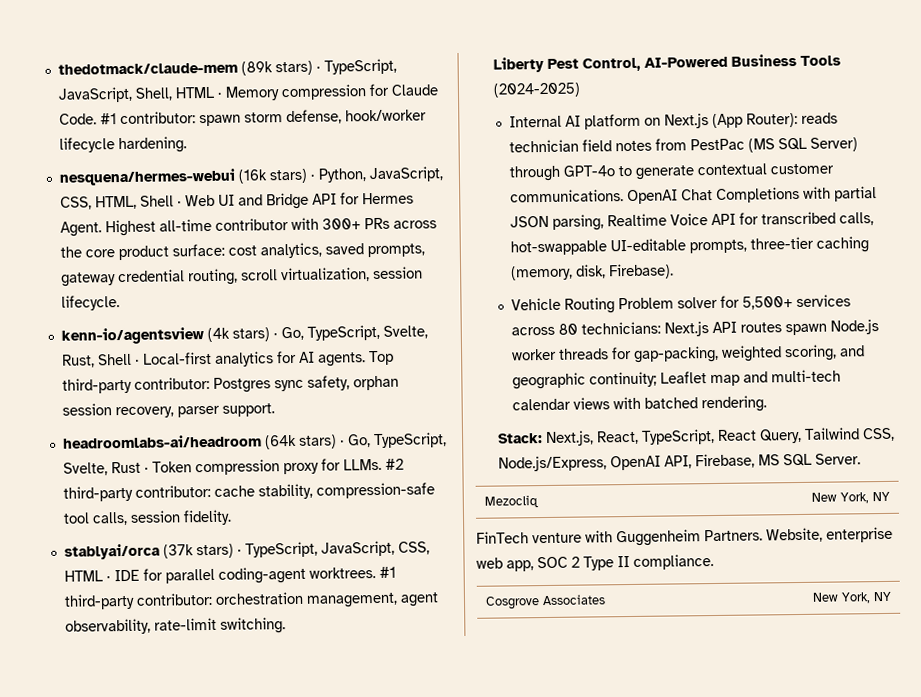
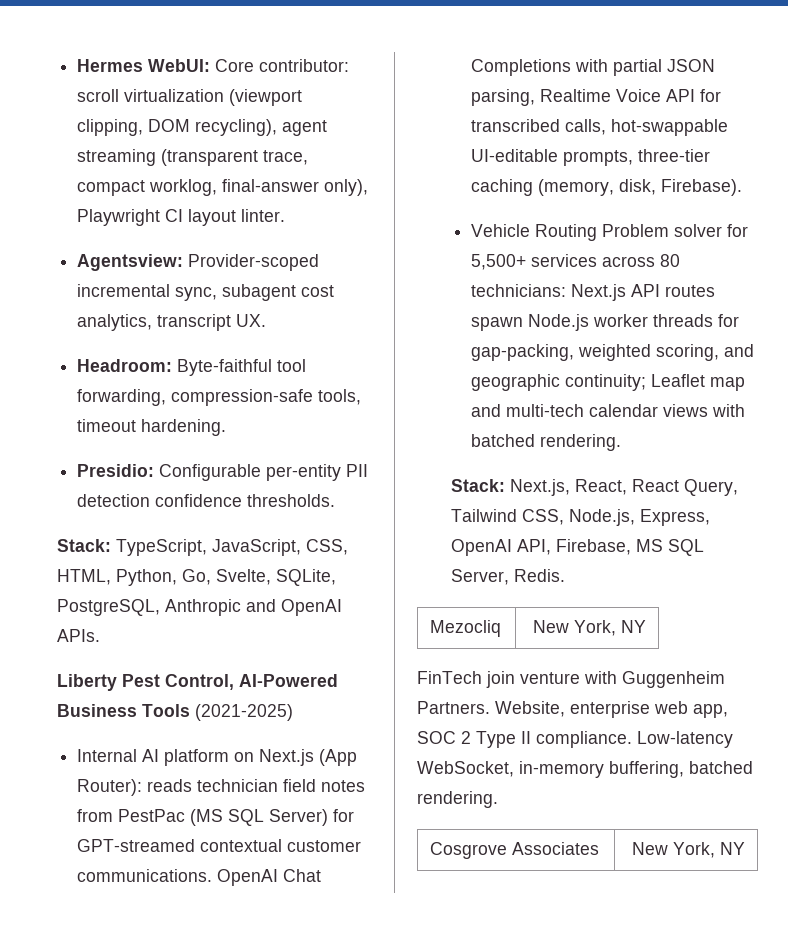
[58,58,398,76] [58,83,439,103] [59,109,428,127] [59,136,188,154] [59,166,445,186] [60,192,415,210] [60,217,438,237] [60,242,426,261] [61,266,424,287] [61,295,121,311] [61,324,429,345] [62,350,395,368] [62,375,400,394] [62,403,276,419] [63,432,448,450] [63,458,405,476] [63,482,436,502] [63,509,233,526] [64,540,431,560] [64,566,397,584] [64,591,440,610] [65,617,287,635] thedotmack/claude-mem (89k stars) · TypeScript, JavaScript, Shell, HTML · Memory compression for Claude Code. #1 contributor: spawn storm defense, hook/worker lifecycle hardening. // nesquena/hermes-webui (16k stars) · Python, JavaScript, CSS, HTML, Shell · Web UI and Bridge API for Hermes Agent. Highest all-time contributor with 300+ PRs across the core product surface: cost analytics, saved prompts, gateway credential routing, scroll virtualization, session lifecycle. // kenn-io/agentsview (4k stars) · Go, TypeScript, Svelte, Rust, Shell · Local-first analytics for AI agents. Top third-party contributor: Postgres sync safety, orphan session recovery, parser support. // headroomlabs-ai/headroom (64k stars) · Go, TypeScript, Svelte, Rust · Token compression proxy for LLMs. #2 third-party contributor: cache stability, compression-safe tool calls, session fidelity. // stablyai/orca (37k stars) · TypeScript, JavaScript, CSS, HTML · IDE for parallel coding-agent worktrees. #1 third-party contributor: orchestration management, agent observability, rate-limit switching. -> [76,59,349,72] [76,89,302,106] [76,119,327,136] [76,149,308,166] [76,179,368,196] [76,209,285,226] [76,254,319,271] [76,284,334,301] [76,314,266,331] [76,359,306,376] [76,389,361,406] [76,419,226,436] [76,464,368,481] [76,494,335,507] [57,539,349,556] [57,569,337,586] [57,599,343,616] [57,629,101,642] Hermes WebUI: Core contributor: scroll virtualization (viewport clipping, DOM recycling), agent streaming (transparent trace, compact worklog, final-answer only), Playwright CI layout linter. // Agentsview: Provider-scoped incremental sync, subagent cost analytics, transcript UX. // Headroom: Byte-faithful tool forwarding, compression-safe tools, timeout hardening. // Presidio: Configurable per-entity PII detection confidence thresholds. // Stack: TypeScript, JavaScript, CSS, HTML, Python, Go, Svelte, SQLite, PostgreSQL, Anthropic and OpenAI APIs.
[492,82,581,98] (2024-2025) -> [195,704,294,721] (2021-2025)
[509,165,696,182] through GPT-4o to generate -> [332,809,354,822] [76,839,195,852] for GPT-streamed
[640,428,715,445] TypeScript, -> (628, 487) none
[497,455,607,472] Node.js/Express, -> [569,509,711,526] Node.js, Express,
[814,453,861,465] Server. -> [451,569,566,585] Server, Redis.
(529, 537) none -> [486,671,515,688] join
(714, 562) none -> [637,731,733,748] [417,761,753,778] [417,791,498,808] Low-latency WebSocket, in-memory buffering, batched rendering.

